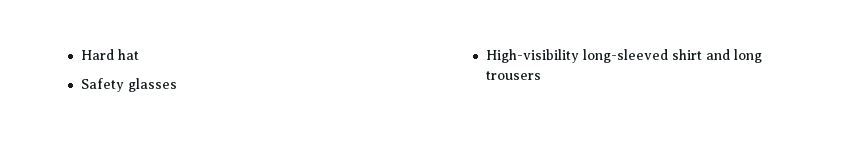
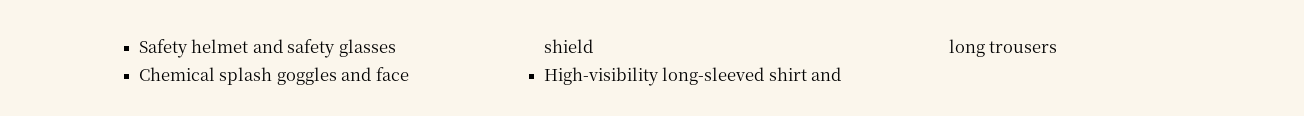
[80,49,139,60] [80,78,177,92] Hard hat // Safety glasses -> [139,39,396,58] [139,67,409,85] [544,39,594,53] Safety helmet and safety glasses // Chemical splash goggles and face shield

